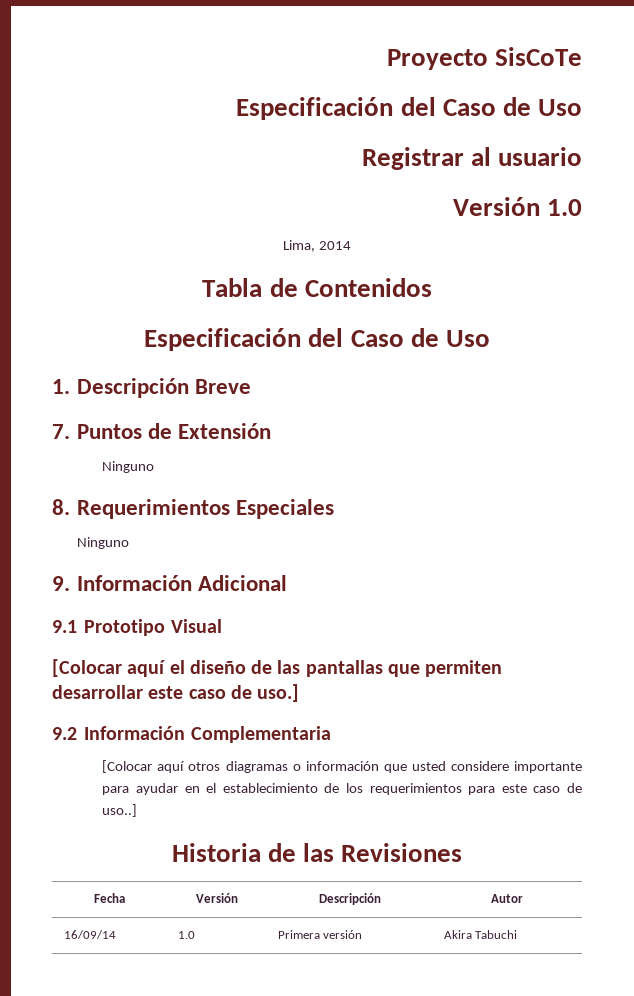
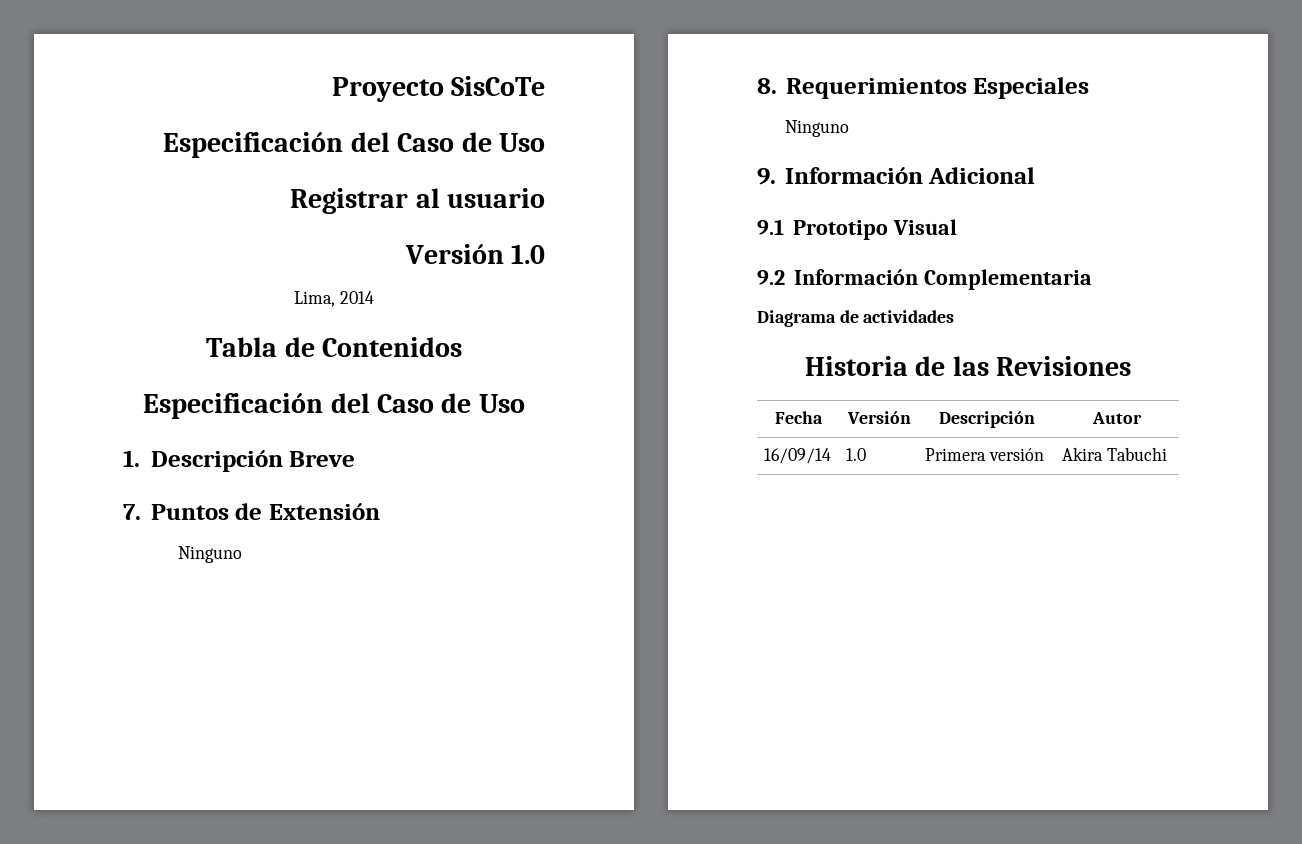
[52,659,503,677] [52,684,300,702] [52,726,331,743] [102,760,582,773] [102,783,582,795] [102,804,138,817] [Colocar aquí el diseño de las pantallas que permiten desarrollar este caso de uso.] // 9.2 Información Complementaria // [Colocar aquí otros diagramas o información que usted considere importante para ayudar en el establecimiento de los requerimientos para este caso de uso..] -> [757,269,1092,290] [757,310,955,327] 9.2 Información Complementaria // Diagrama de actividades

